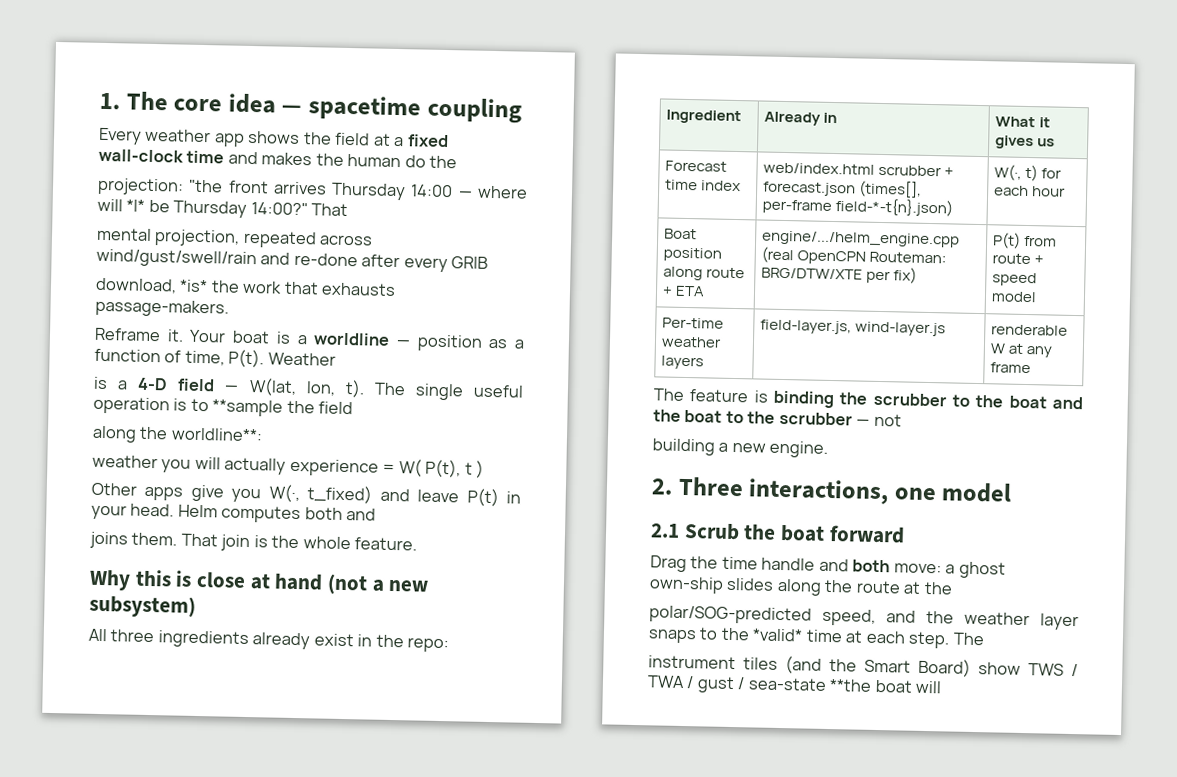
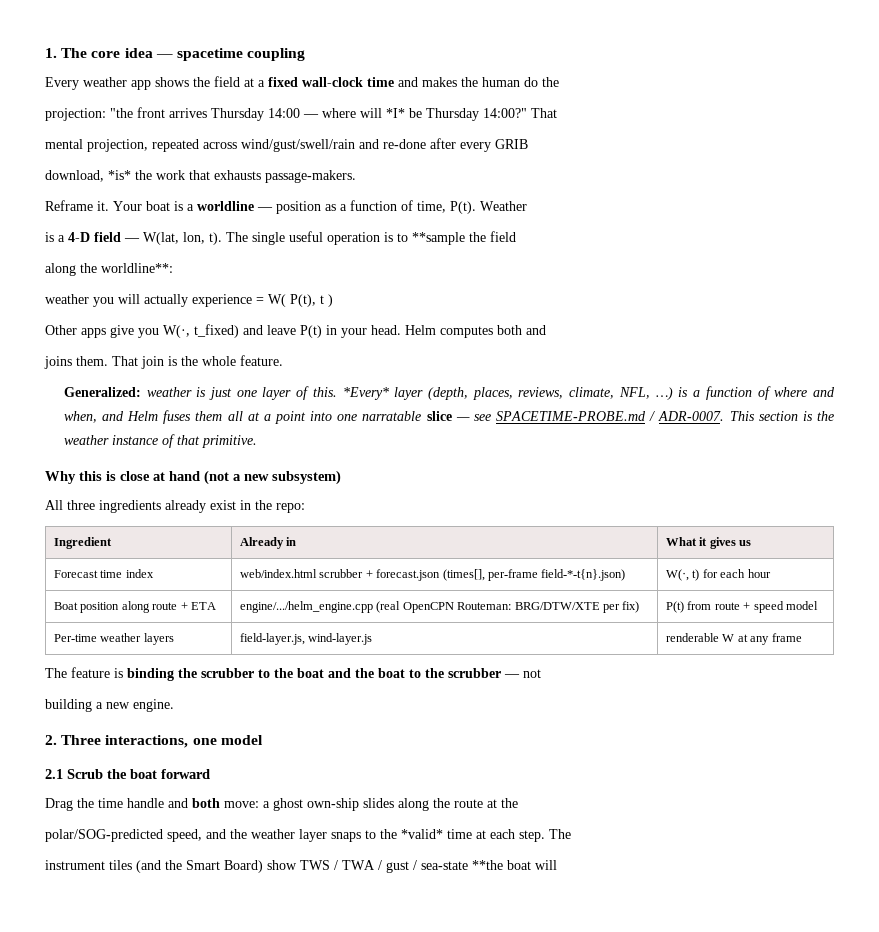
(418, 544) none -> [63,386,836,400] [63,410,834,424] [63,434,257,448] // Generalized: weather is just one layer of this. *Every* layer (depth, places, reviews, climate, NFL, …) is a function of where and when, and Helm fuses them all at a point into one narratable slice — see SPACETIME-PROBE.md / ADR-0007. This section is the weather instance of that primitive.

